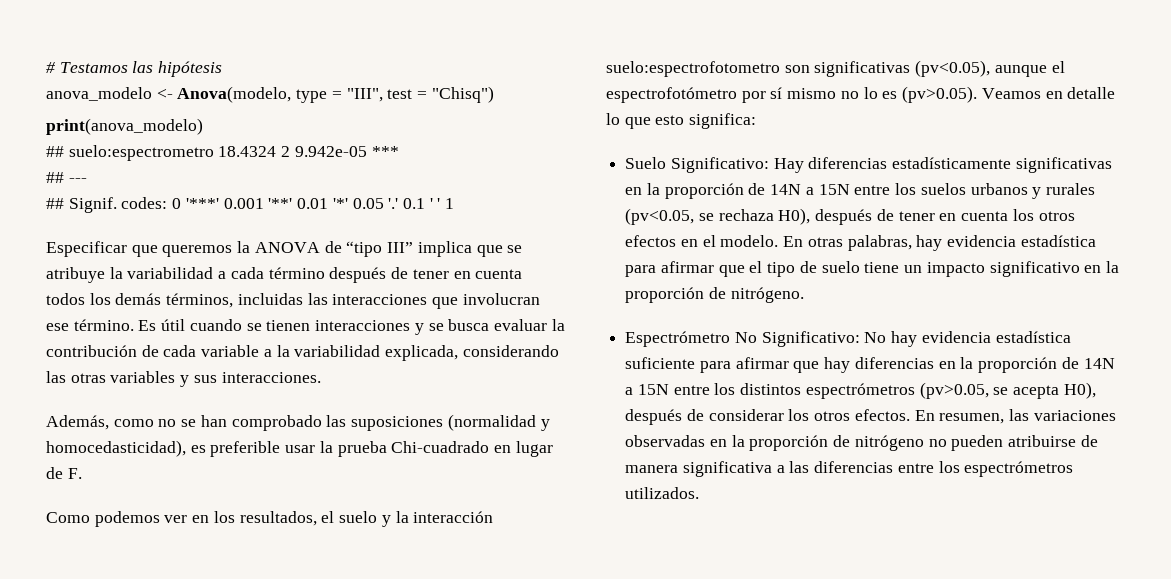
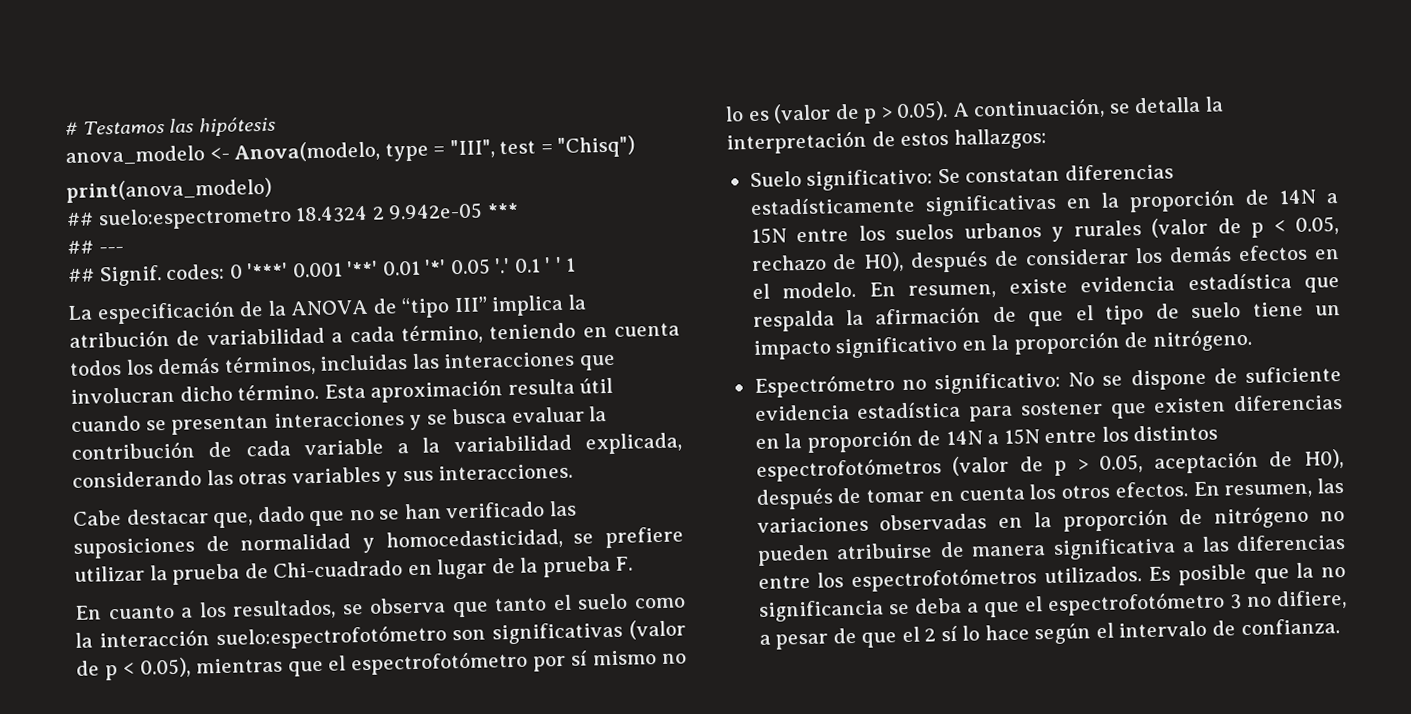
[46,241,233,257] Especificar que queremos -> [68,300,265,325] La especificación de
[476,245,523,257] [46,267,449,283] que se atribuye la variabilidad a cada término después de tener -> [567,294,587,310] [69,322,577,348] la atribución de variabilidad a cada término, teniendo
[46,319,157,331] ese término. Es -> [179,378,575,403] dicho término. Esta aproximación resulta
[266,320,311,331] tienen -> [171,414,270,435] presentan
[46,415,154,430] Además, como -> [73,506,346,529] Cabe destacar que, dado que
[231,415,322,431] comprobado -> [445,501,546,519] verificado
[447,414,550,431] [46,440,387,457] (normalidad y homocedasticidad), es preferible usar la prueba -> [205,526,684,554] [74,562,269,585] de normalidad y homocedasticidad, se prefiere utilizar la prueba de
(63, 473) none -> [520,555,611,578] la prueba
[46,511,317,527] Como podemos ver en los resultados, -> [74,597,548,620] En cuanto a los resultados, se observa que tanto
[381,515,391,527] y -> [634,597,686,609] como
[606,61,780,77] suelo:espectrofotometro -> [215,624,447,651] suelo:espectrofotómetro
[915,60,1047,77] (pv<0.05), aunque -> [629,619,686,640] [76,657,324,681] (valor de p < 0.05), mientras que
[902,86,1116,103] [606,113,757,129] [625,157,804,173] (pv>0.05). Veamos en detalle lo que esto significa: // Suelo Significativo: Hay -> [773,96,1224,124] [726,127,1047,155] [749,167,1061,191] (valor de p > 0.05). A continuación, se detalla la interpretación de estos hallazgos: // Suelo significativo: Se constatan
[625,208,1075,225] (pv<0.05, se rechaza H0), después de tener en cuenta los otros -> [1151,216,1339,238] [750,246,1233,273] (valor de p < 0.05, rechazo de H0), después de considerar los demás
[807,235,1096,251] [625,261,714,277] otras palabras, hay evidencia estadística para afirmar -> [908,273,1340,299] [752,306,1017,333] resumen, existe evidencia estadística que respalda la afirmación de
[734,331,1071,347] [625,357,851,373] No Significativo: No hay evidencia estadística suficiente para afirmar que hay -> [901,366,1342,395] [754,397,1227,422] no significativo: No se dispone de suficiente evidencia estadística para sostener que existen
[805,382,1096,399] [625,409,784,425] espectrómetros (pv>0.05, se acepta H0), después de considerar -> [755,448,1345,483] [755,486,1025,510] espectrofotómetros (valor de p > 0.05, aceptación de H0), después de tomar en cuenta
[964,461,1074,477] [625,487,700,499] espectrómetros utilizados. -> [850,562,1346,593] [758,589,1347,622] [758,618,1340,650] espectrofotómetros utilizados. Es posible que la no significancia se deba a que el espectrofotómetro 3 no difiere, a pesar de que el 2 sí lo hace según el intervalo de confianza.

